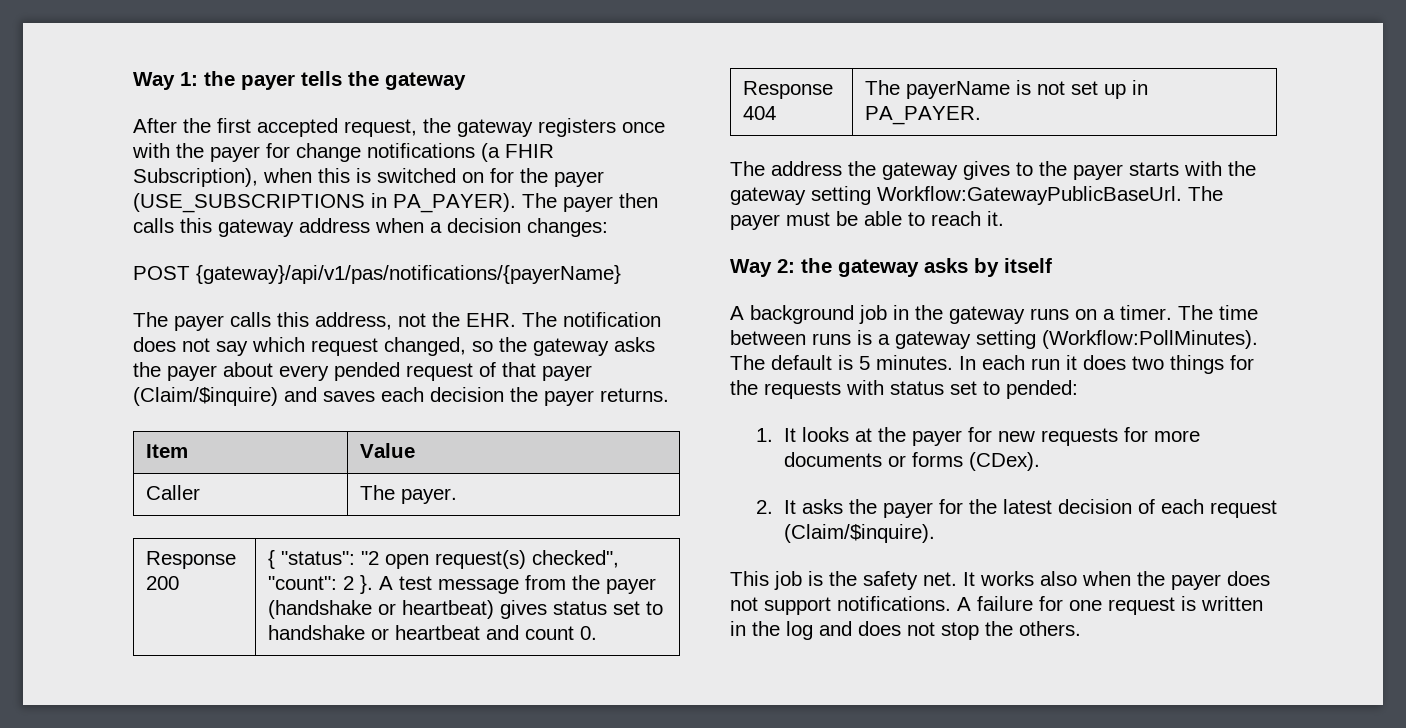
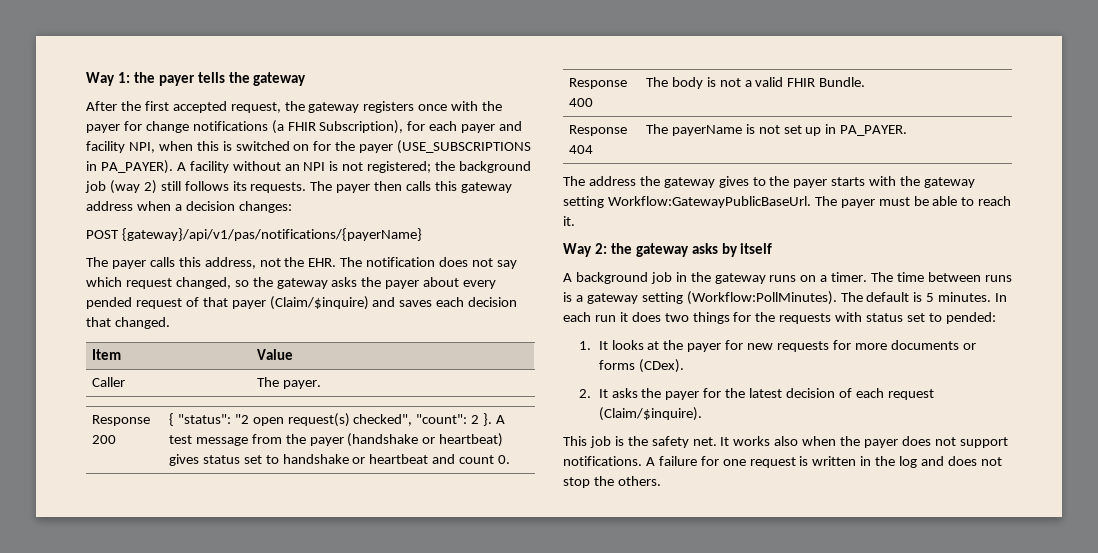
(258, 177) none -> [407,121,523,133] [86,141,155,153] for each payer and facility NPI,
(516, 203) none -> [176,161,532,173] [85,180,307,194] A facility without an NPI is not registered; the background job (way 2) still follows its requests.
[510,387,669,406] the payer returns. -> [86,317,170,329] that changed.
(597, 633) none -> [568,78,627,89] [568,98,593,107] [645,77,866,89] // Response 400 | The body is not a valid FHIR Bundle.

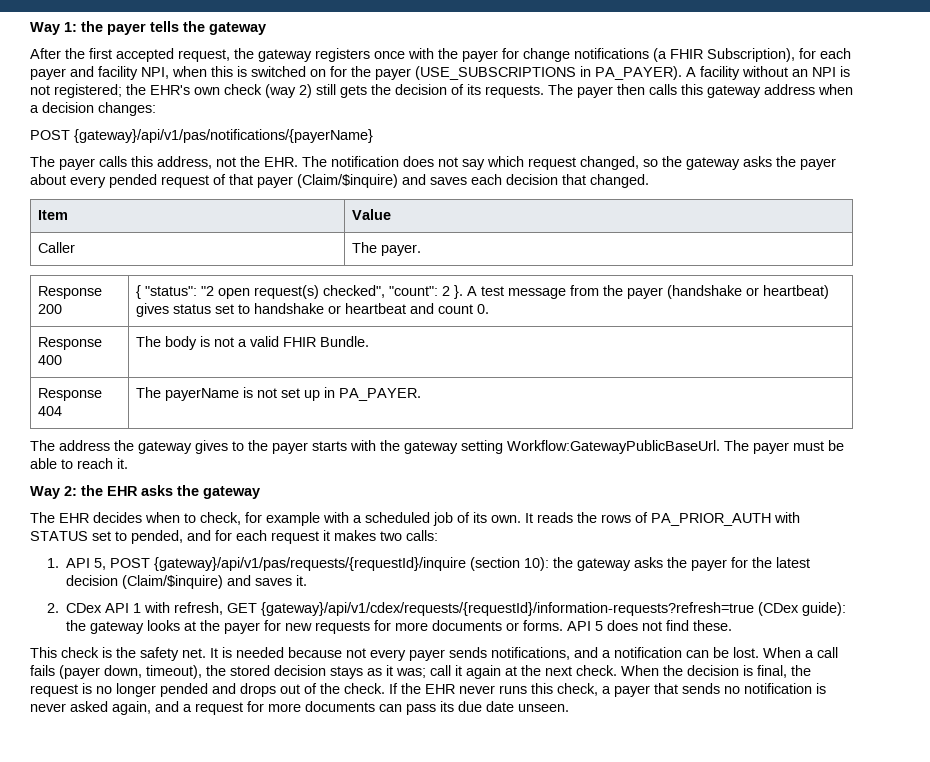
[459,161,532,173] [85,180,229,194] background job (way 2) still follows -> [150,84,464,98] EHR's own check (way 2) still gets the decision of
[635,243,773,257] [563,272,1012,284] [563,291,1008,305] [563,312,996,324] [579,341,608,350] gateway asks by itself // A background job in the gateway runs on a timer. The time between runs is a gateway setting (Workflow:PollMinutes). The default is 5 minutes. In each run it does two things for the requests with status set to pended: // 1. It -> [107,485,260,499] [30,512,800,526] [30,530,438,544] [46,557,810,571] [65,575,307,589] [46,602,846,616] [65,620,144,634] EHR asks the gateway // The EHR decides when to check, for example with a scheduled job of its own. It reads the rows of PA_PRIOR_AUTH with STATUS set to pended, and for each request it makes two calls: // 1. API 5, POST {gateway}/api/v1/pas/requests/{requestId}/inquire (section 10): the gateway asks the payer for the latest decision (Claim/$inquire) and saves it. // 2. CDex API 1 with refresh, GET {gateway}/api/v1/cdex/requests/{requestId}/information-requests?refresh=true (CDex guide): the gateway
[598,359,684,373] [579,388,934,400] [598,407,702,421] forms (CDex). // 2. It asks the payer for the latest decision of each request (Claim/$inquire). -> [522,620,732,631] forms. API 5 does not find these.
[589,436,611,448] job -> [61,647,99,658] check
[733,436,1008,448] [563,456,1002,468] [563,476,661,488] works also when the payer does not support notifications. A failure for one request is written in the log and does not stop the others. -> [222,647,838,661] [30,665,811,679] [30,683,826,697] [30,701,569,715] is needed because not every payer sends notifications, and a notification can be lost. When a call fails (payer down, timeout), the stored decision stays as it was; call it again at the next check. When the decision is final, the request is no longer pended and drops out of the check. If the EHR never runs this check, a payer that sends no notification is never asked again, and a request for more documents can pass its due date unseen.

